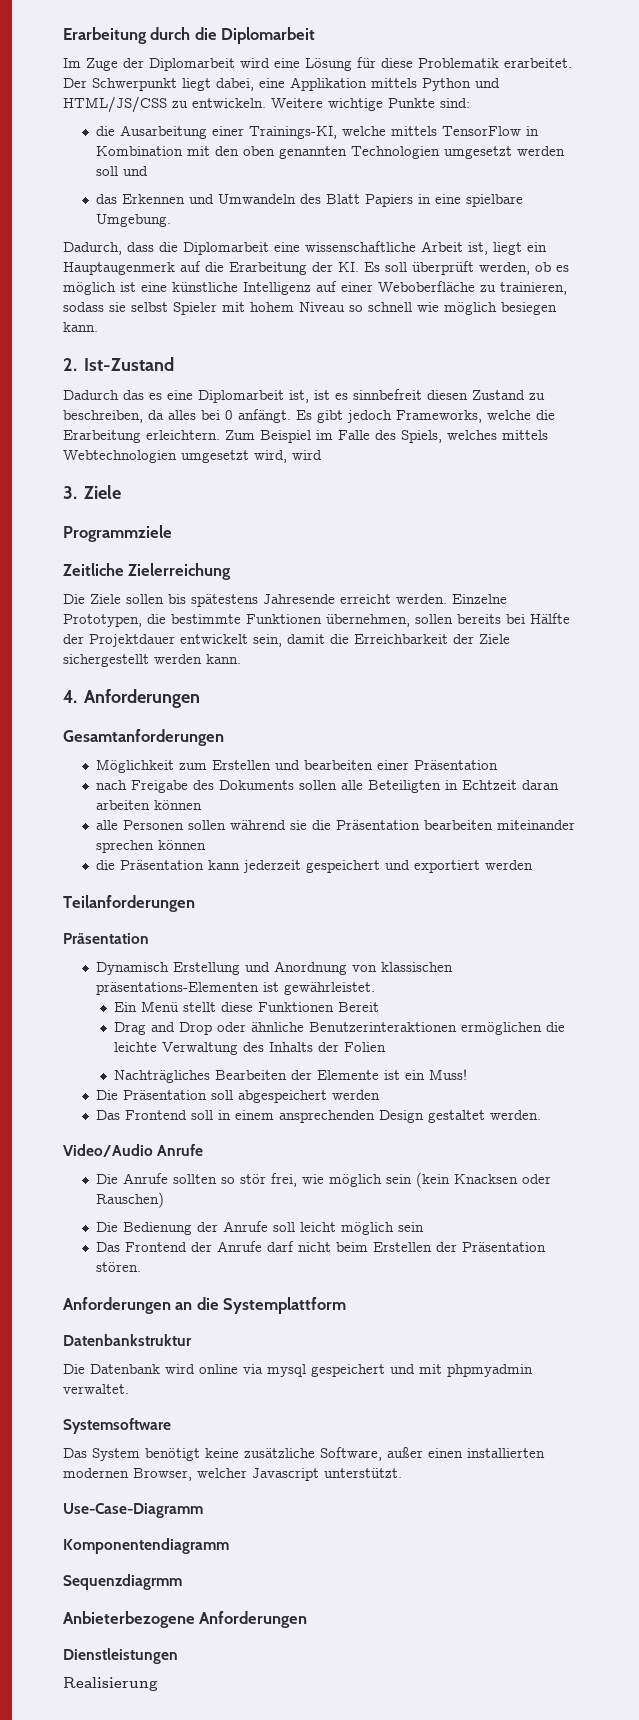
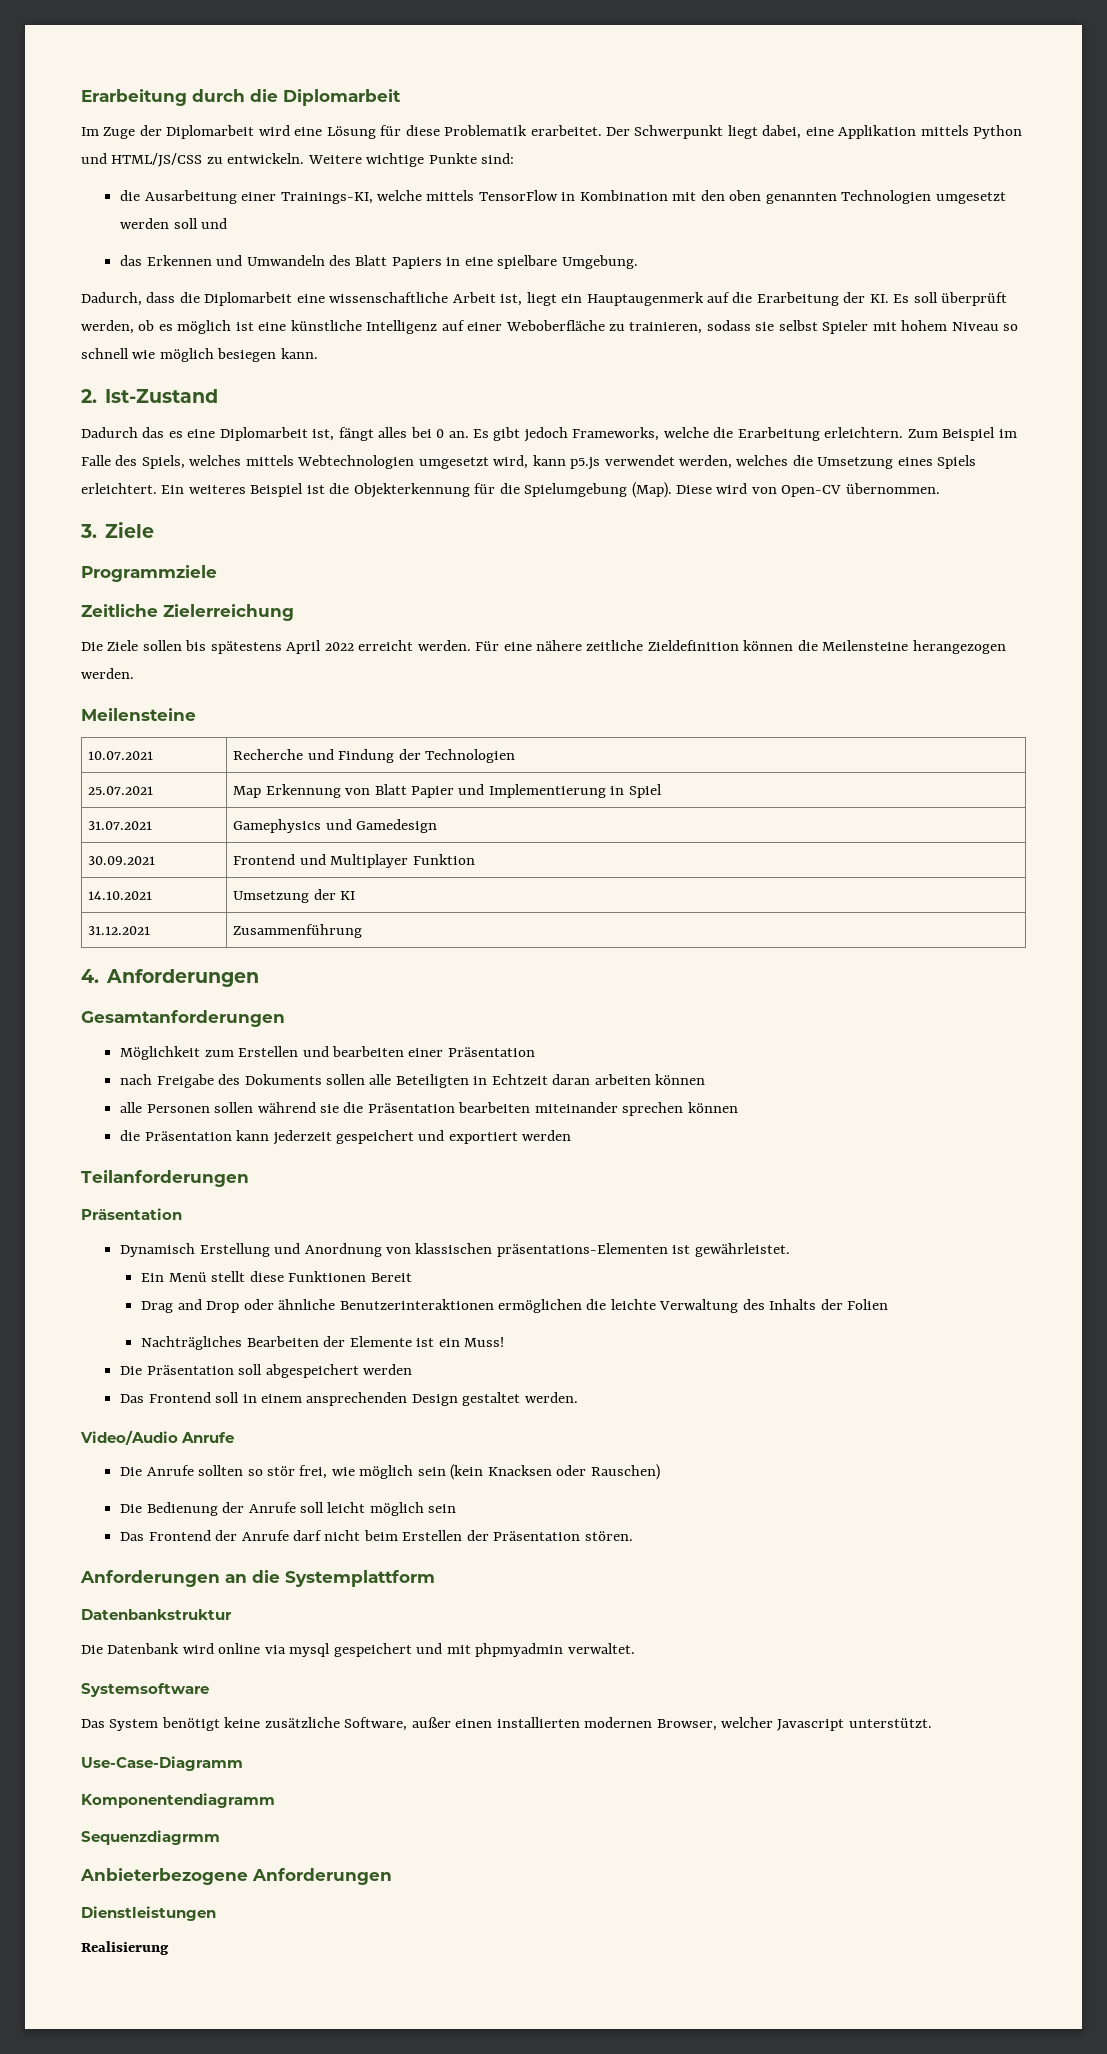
[314,389,545,400] [63,410,164,423] ist es sinnbefreit diesen Zustand zu beschreiben, da -> [338,427,374,441] fängt
[238,409,291,423] anfängt. -> [448,431,469,438] an.
[292,450,322,460] wird -> [532,455,977,470] [81,482,940,498] kann p5.js verwendet werden, welches die Umsetzung eines Spiels erleichtert. Ein weiteres Beispiel ist die Objekterkennung für die Spielumgebung (Map). Diese wird von Open-CV übernommen.
[263,594,507,604] [63,613,570,627] [63,634,510,647] [63,654,241,667] Jahresende erreicht werden. Einzelne Prototypen, die bestimmte Funktionen übernehmen, sollen bereits bei Hälfte der Projektdauer entwickelt sein, damit die Erreichbarkeit der Ziele sichergestellt werden kann. -> [286,640,1006,654] [81,668,134,679] [81,708,196,721] [88,751,154,760] [233,749,516,763] [88,786,154,795] [233,784,662,798] [88,821,153,830] [233,819,438,833] [88,856,156,865] [233,854,475,868] [88,891,153,900] [233,889,356,903] [88,926,151,935] [233,924,363,938] April 2022 erreicht werden. Für eine nähere zeitliche Zieldefinition können die Meilensteine herangezogen werden. // Meilensteine // 10.07.2021 | Recherche und Findung der Technologien // 25.07.2021 | Map Erkennung von Blatt Papier und Implementierung in Spiel // 31.07.2021 | Gamephysics und Gamedesign // 30.09.2021 | Frontend und Multiplayer Funktion // 14.10.2021 | Umsetzung der KI // 31.12.2021 | Zusammenführung

